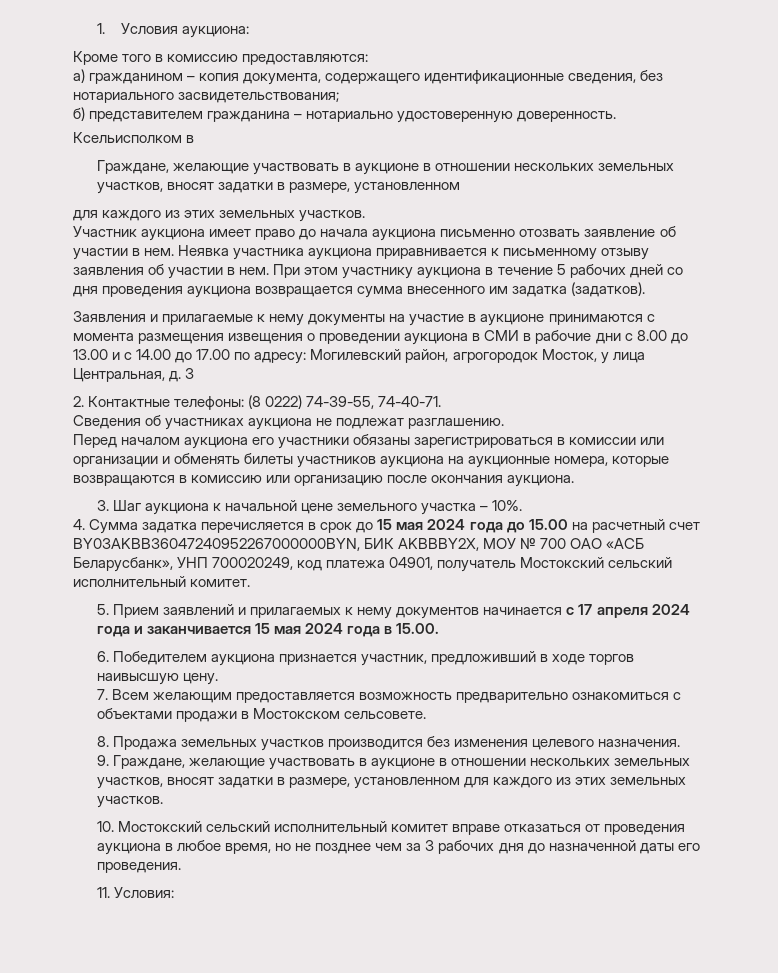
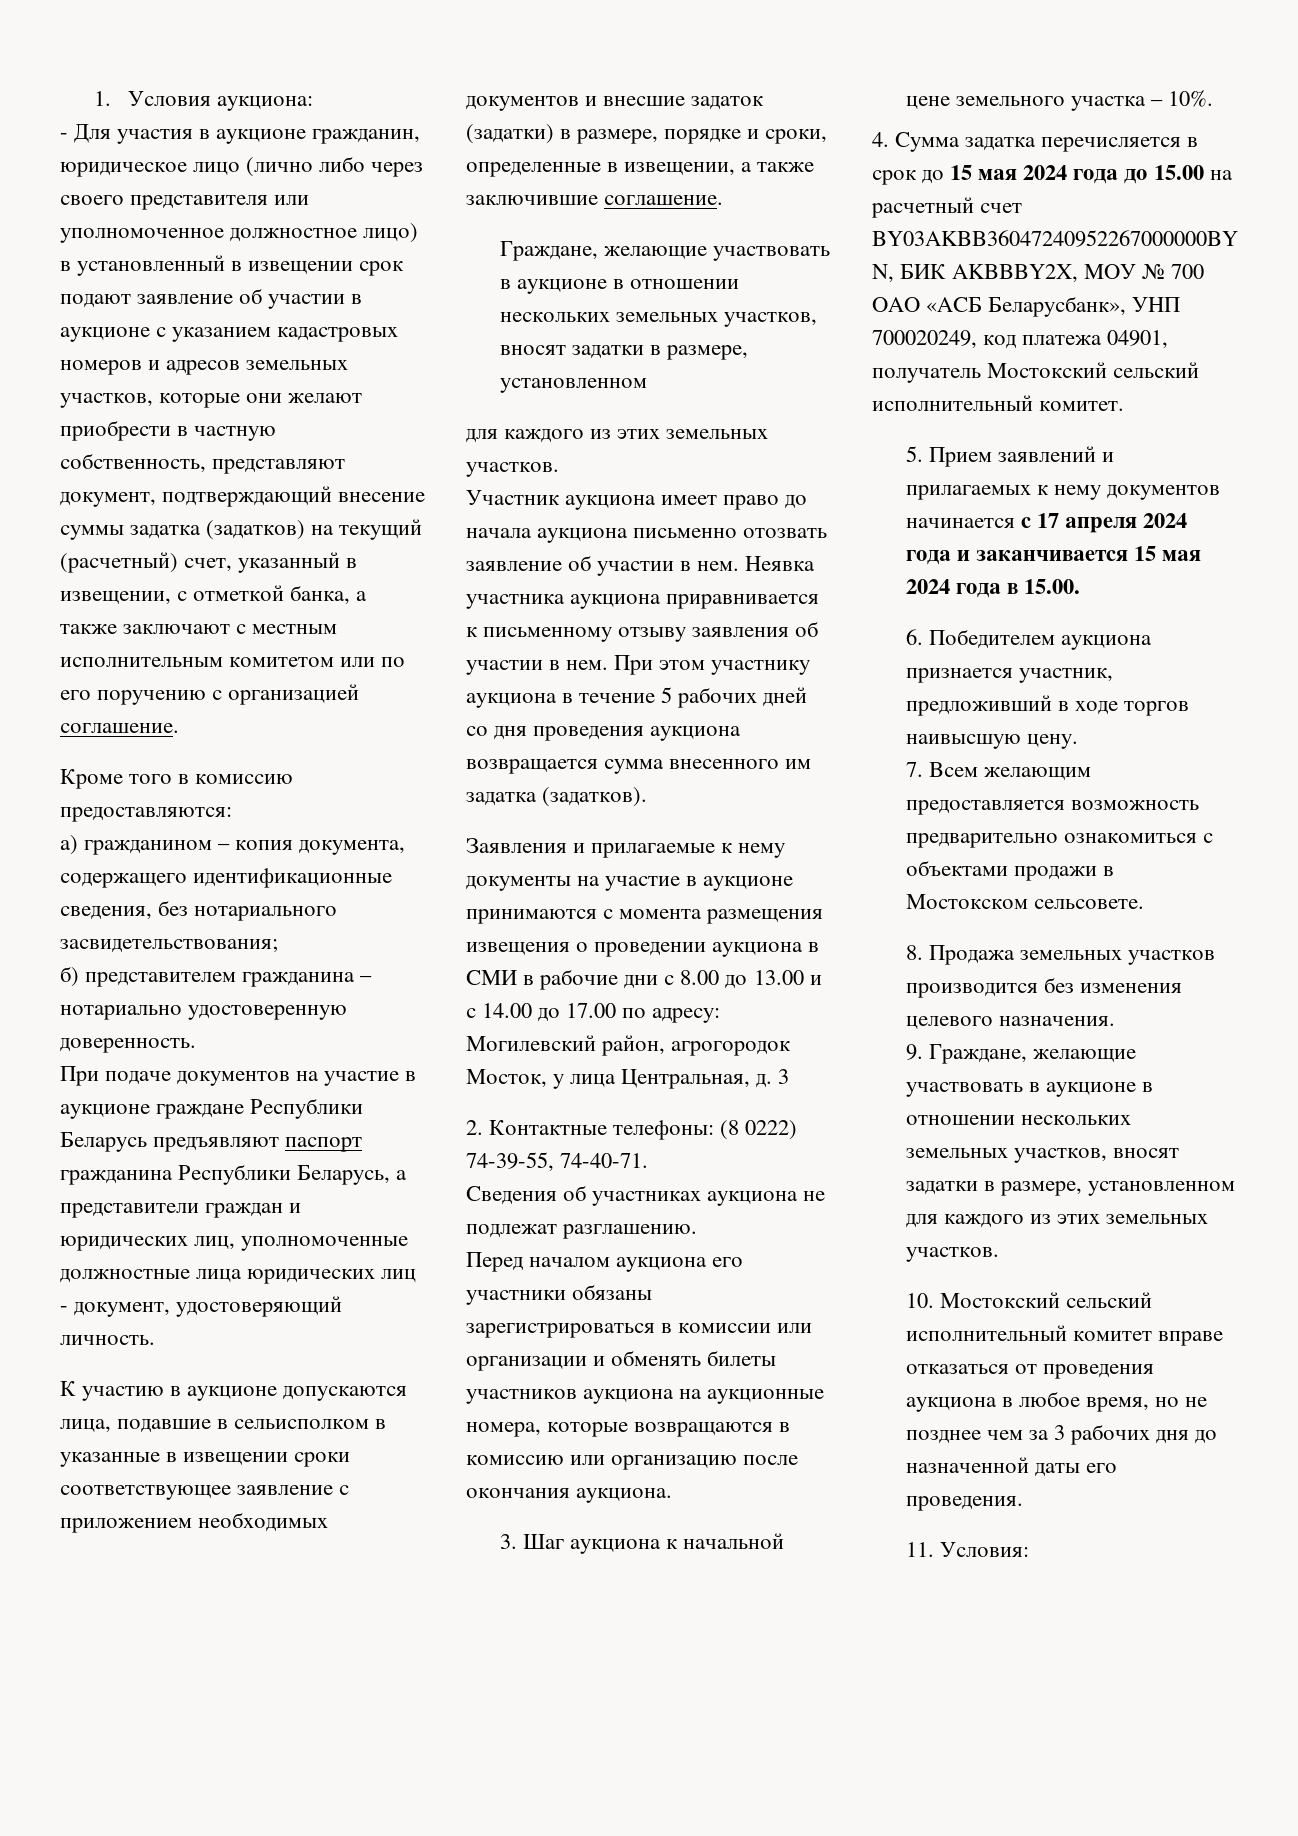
(249, 32) none -> [60,124,421,144] [60,156,424,177] [60,195,310,210] [60,223,419,243] [60,255,405,276] [60,288,363,309] [60,327,399,342] [60,360,349,375] [60,393,363,408] [60,420,277,441] [60,453,346,474] [60,486,426,507] [60,519,423,540] [60,552,358,573] [60,585,368,605] [60,624,338,634] [60,657,406,667] [60,684,360,705] [60,723,179,733] // - Для участия в аукционе гражданин, юридическое лицо (лично либо через своего представителя или уполномоченное должностное лицо) в установленный в извещении срок подают заявление об участии в аукционе с указанием кадастровых номеров и адресов земельных участков, которые они желают приобрести в частную собственность, представляют документ, подтверждающий внесение суммы задатка (задатков) на текущий (расчетный) счет, указанный в извещении, с отметкой банка, а также заключают с местным исполнительным комитетом или по его поручению с организацией соглашение.
[73,132,195,143] Ксельисполком в -> [60,1066,417,1086] [60,1098,364,1119] [60,1132,363,1152] [60,1164,408,1185] [60,1203,302,1218] [60,1236,409,1251] [60,1269,417,1284] [60,1296,343,1317] [60,1335,155,1345] [60,1381,408,1401] [60,1419,387,1433] [60,1452,351,1467] [60,1485,350,1500] [60,1512,329,1533] [466,96,765,111] [466,124,828,144] [466,162,815,177] [466,195,724,205] При подаче документов на участие в аукционе граждане Республики Беларусь предъявляют паспорт гражданина Республики Беларусь, а представители граждан и юридических лиц, уполномоченные должностные лица юридических лиц - документ, удостоверяющий личность. // К участию в аукционе допускаются лица, подавшие в сельисполком в указанные в извещении сроки соответствующее заявление с приложением необходимых документов и внесшие задаток (задатки) в размере, порядке и сроки, определенные в извещении, а также заключившие соглашение.

